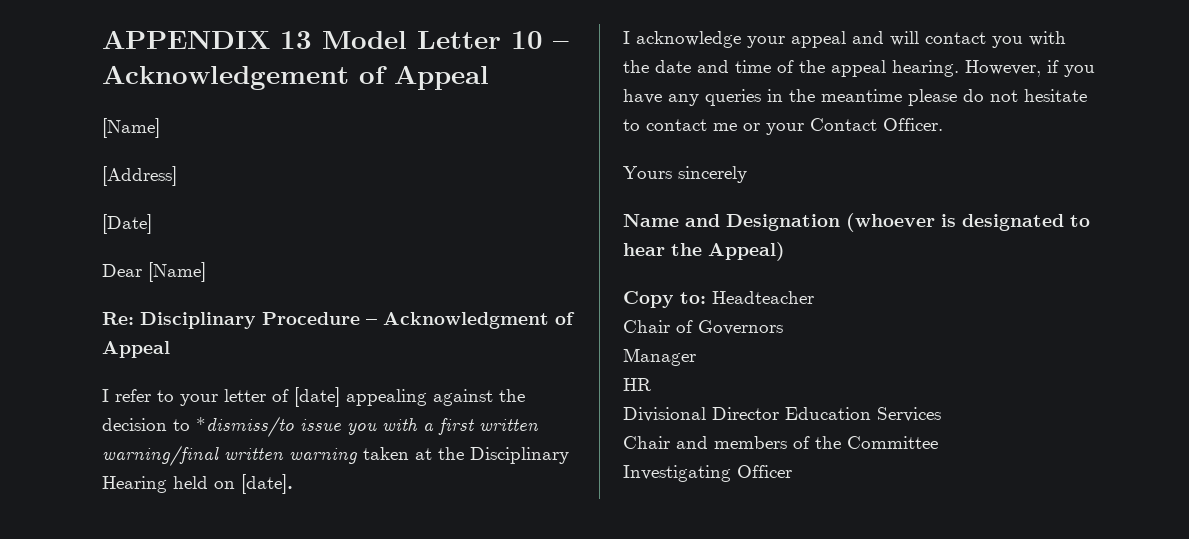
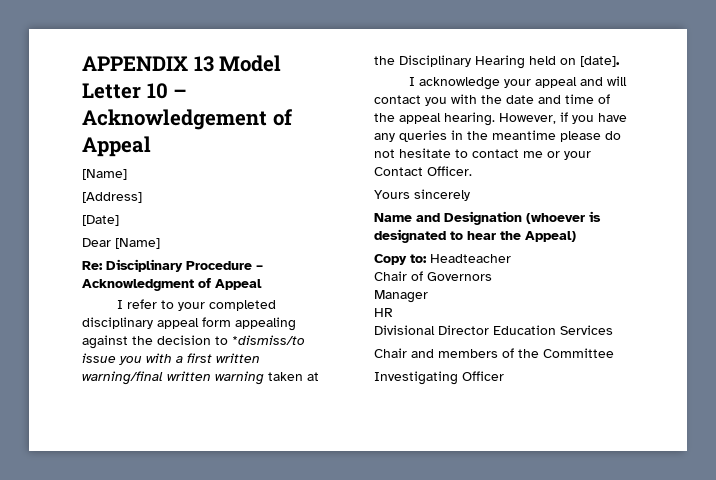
[224,387,340,407] letter of [date] -> [208,300,276,311] [82,317,231,329] completed disciplinary appeal form

